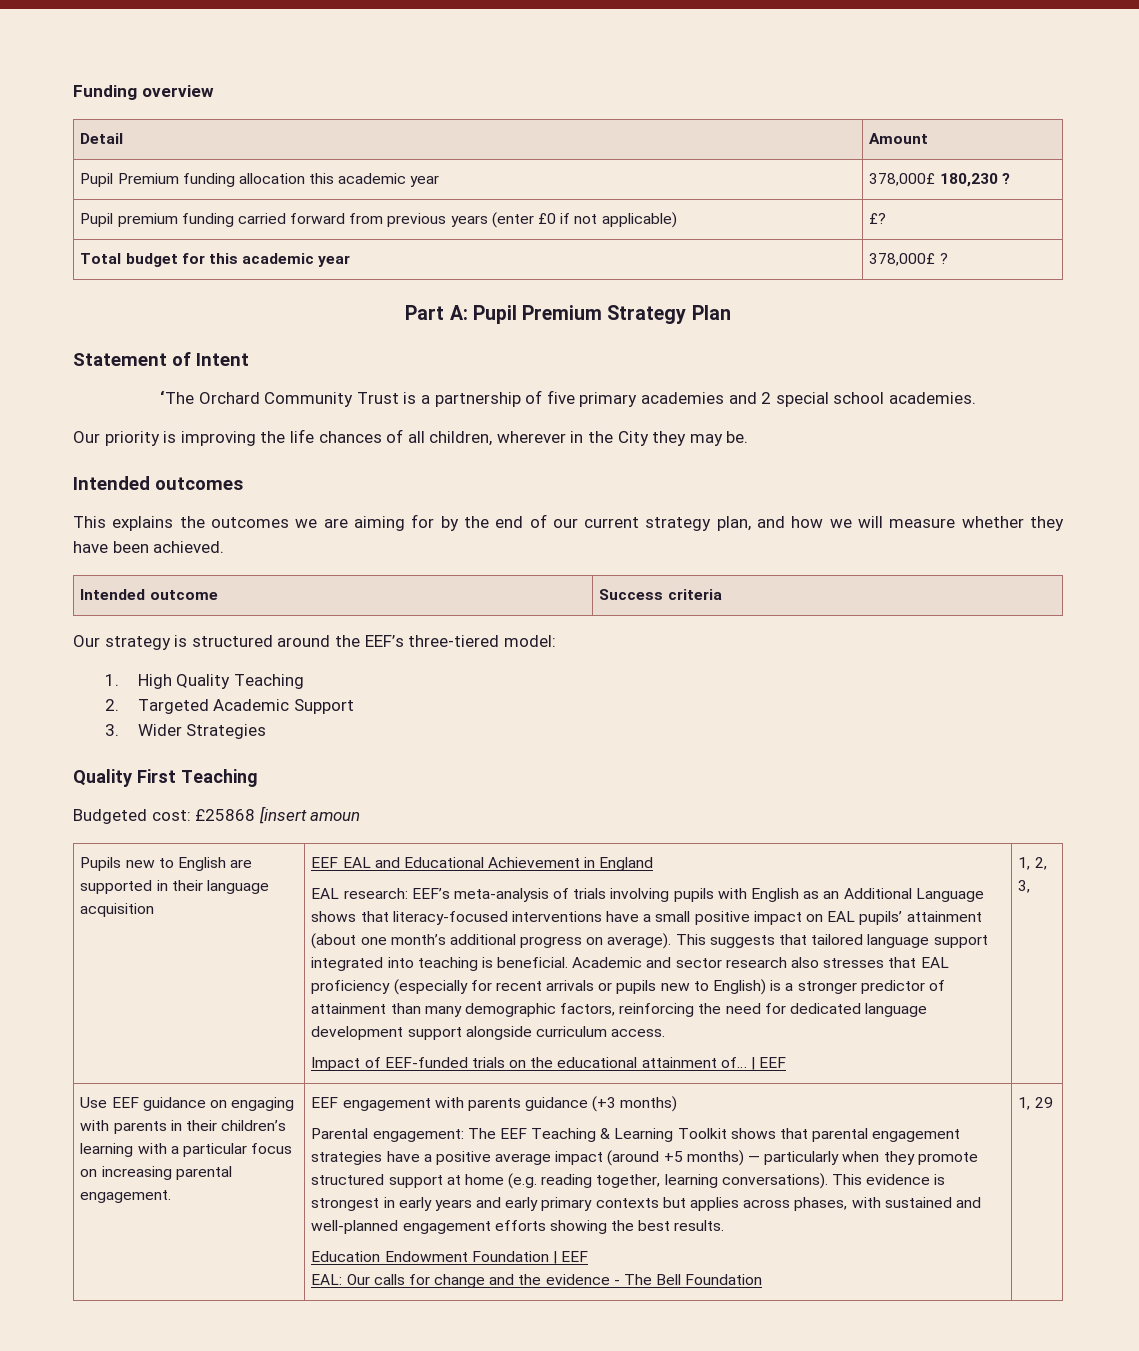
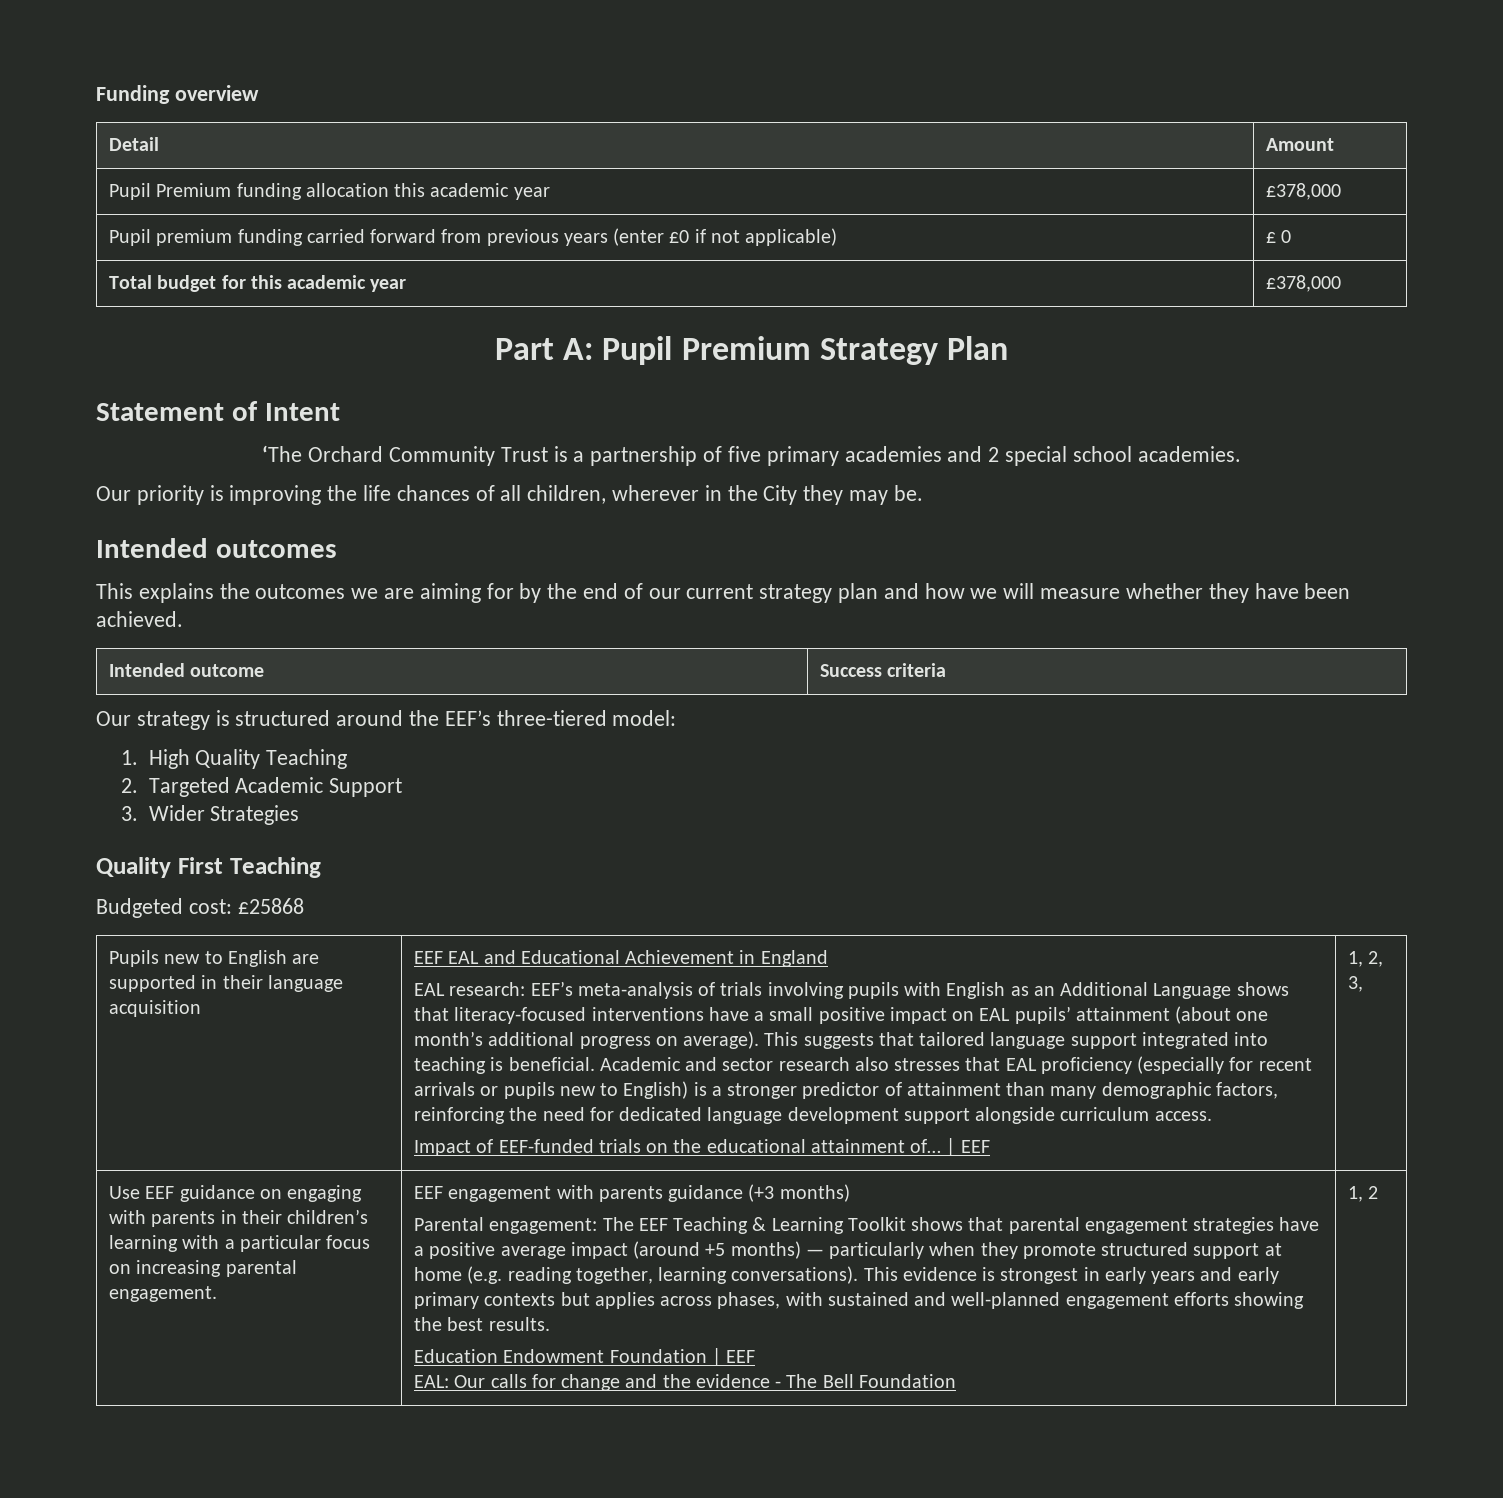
[869,173,1010,187] 378,000£ 180,230 ? -> [1265,183,1341,200] £378,000
[869,213,887,224] £? -> [1265,230,1292,243] £ 0
[869,253,948,266] 378,000£ ? -> [1265,275,1341,292] £378,000
[716,516,751,531] plan, -> [838,583,879,603] plan
[258,806,361,824] [insert amoun -> (304, 906) none
[1034,1097,1053,1108] 29 -> [1368,1186,1379,1199] 2

